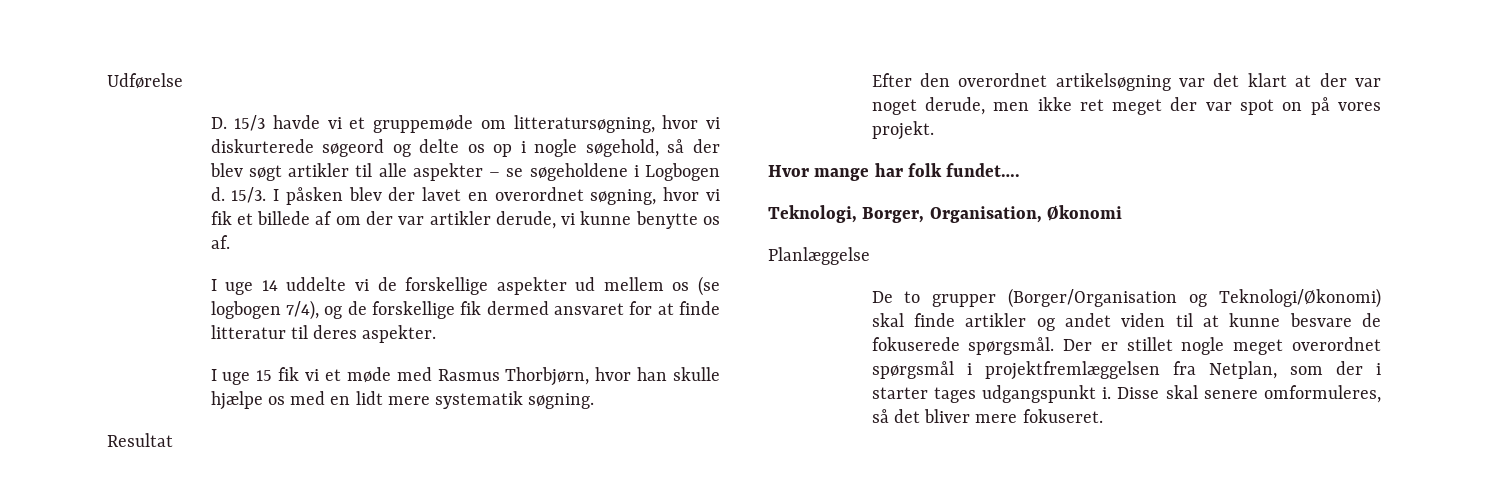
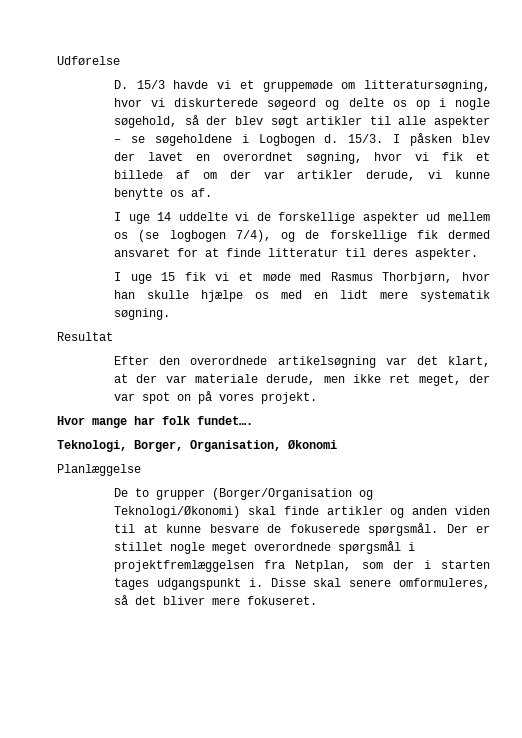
[958,73,1048,87] overordnet -> [190,356,268,365] overordnede
[1247,73,1287,87] klart -> [448,356,491,367] klart,
[871,99,917,115] noget -> [195,374,259,383] materiale
[1112,99,1163,115] meget -> [418,374,461,386] meget,
[1064,313,1111,327] andet -> [412,506,448,515] anden
[1292,337,1381,351] overordnet -> [254,542,332,551] overordnede
[871,387,928,399] starter -> [441,560,491,569] starten

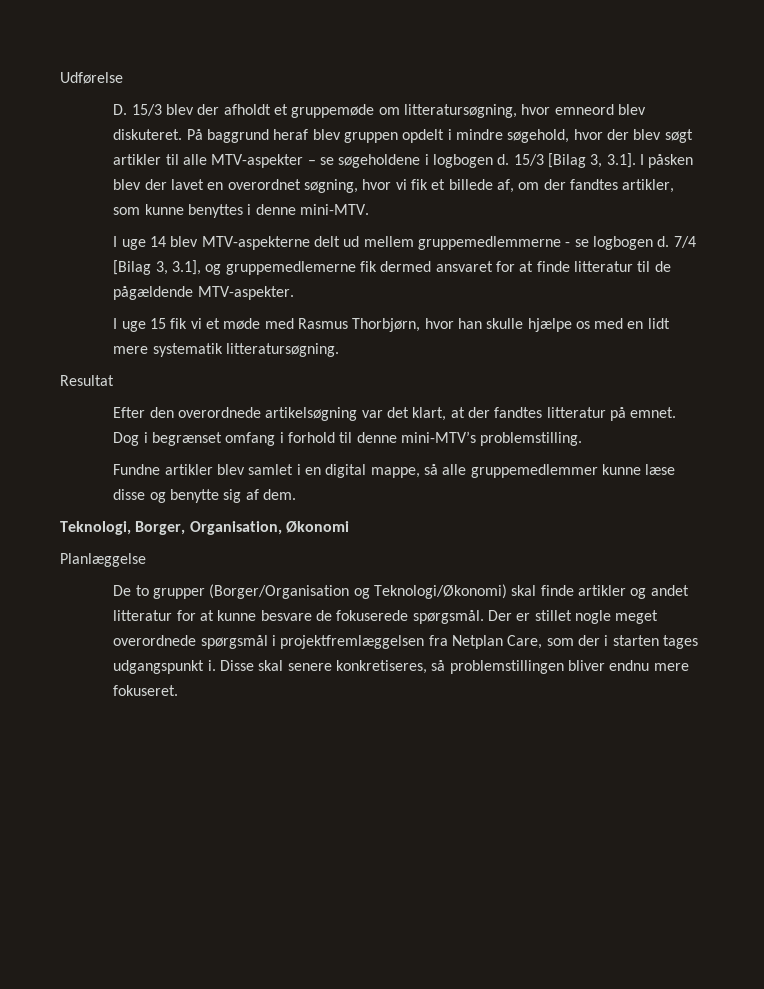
[173,80,232,89] havde vi -> [166,104,271,115] blev der afholdt
[151,98,490,110] [114,115,199,128] vi diskurterede søgeord og delte os op i nogle søgehold, så -> [554,104,646,115] [113,129,603,143] emneord blev diskuteret. På baggrund heraf blev gruppen opdelt i mindre søgehold, hvor
[434,116,491,128] aspekter -> [211,154,304,168] MTV-aspekter
[258,134,384,146] Logbogen d. 15/3. -> [432,153,636,168] logbogen d. 15/3 [Bilag 3, 3.1].
[175,170,190,179] af -> [496,179,514,193] af,
[263,170,491,181] [114,188,213,200] [114,212,491,224] [114,230,407,242] var artikler derude, vi kunne benytte os af. // I uge 14 uddelte vi de forskellige aspekter ud mellem os (se logbogen 7/4), og de forskellige -> [569,179,675,193] [113,204,369,218] [113,236,696,250] [113,260,356,275] fandtes artikler, som kunne benyttes i denne mini-MTV. // I uge 14 blev MTV-aspekterne delt ud mellem gruppemedlemmerne - se logbogen d. 7/4 [Bilag 3, 3.1], og gruppemedlemerne
[373,248,479,260] deres aspekter. -> [654,261,671,272] [113,286,294,300] de pågældende MTV-aspekter.
[114,308,171,320] søgning. -> [226,343,340,357] litteratursøgning.
[165,374,490,386] [114,391,318,404] [57,416,253,428] var materiale derude, men ikke ret meget, der var spot on på vores projekt. // Hvor mange har folk fundet…. -> [494,407,677,421] [113,431,583,446] [113,464,676,478] [113,489,296,503] fandtes litteratur på emnet. Dog i begrænset omfang i forhold til denne mini-MTV’s problemstilling. // Fundne artikler blev samlet i en digital mappe, så alle gruppemedlemmer kunne læse disse og benytte sig af dem.
[412,506,490,515] [114,524,136,533] anden viden til -> [650,585,689,596] [113,610,196,621] andet litteratur for
[295,560,352,572] Netplan, -> [451,635,543,649] Netplan Care,
[399,578,490,589] [114,595,206,605] omformuleres, så det bliver -> [335,660,650,674] konkretiseres, så problemstillingen bliver endnu

